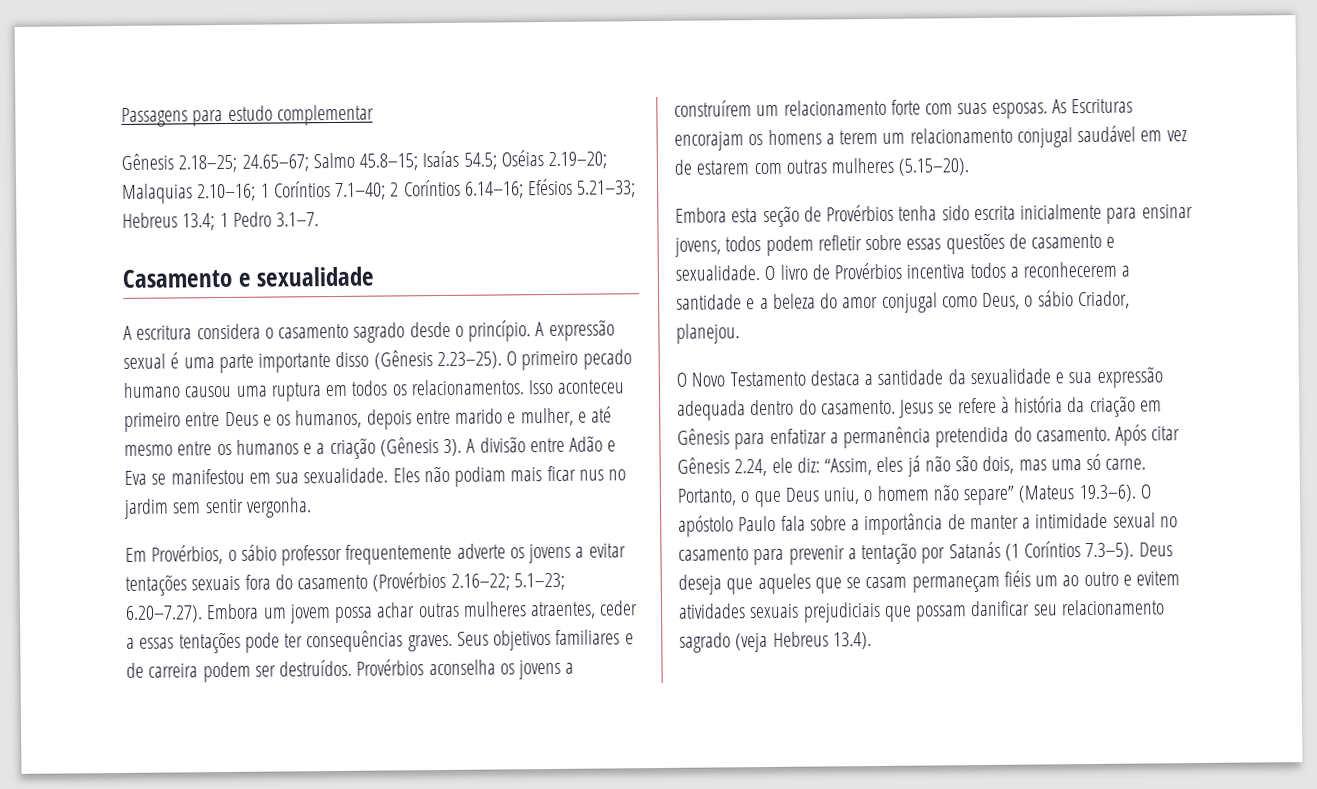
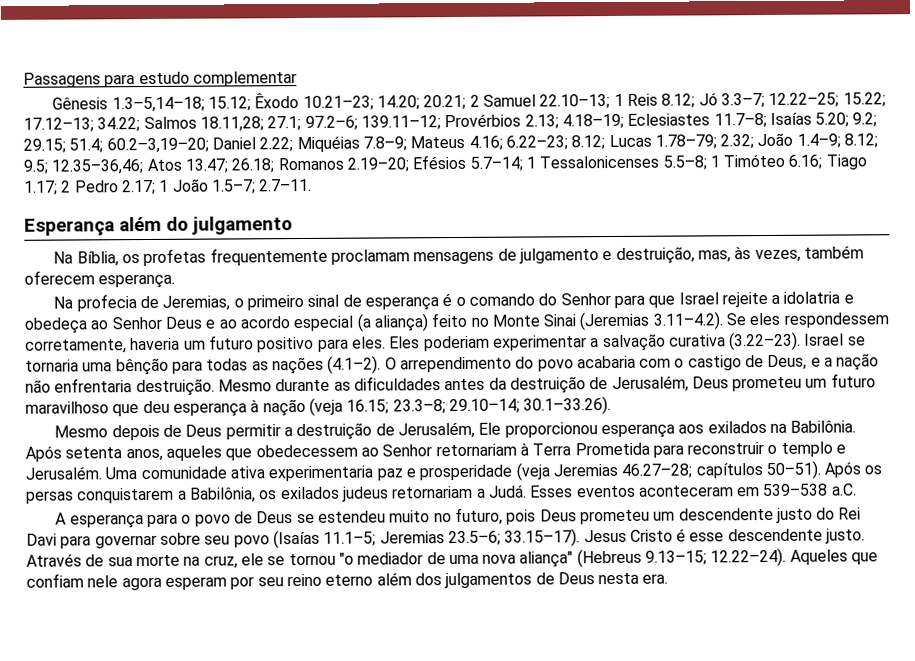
[178,150,608,173] [122,178,637,204] [122,211,320,231] [122,266,375,288] [123,319,615,343] [123,349,632,374] [123,379,625,402] [124,406,613,432] [124,435,617,460] [124,465,627,487] [123,497,312,519] [125,543,626,566] [125,571,565,596] [125,600,639,624] [126,629,634,654] [126,659,575,683] [674,98,1134,119] [674,125,1187,151] [674,157,970,176] [675,203,1193,228] [674,232,1116,257] [675,261,1131,281] [676,290,1130,313] [676,323,740,344] [676,366,1163,388] [677,395,1162,421] [677,424,1181,450] [677,453,1147,477] [677,484,1151,508] [678,512,1178,537] [678,541,1173,566] [678,570,1181,595] [678,599,1165,623] [679,631,872,653] 2.18–25; 24.65–67; Salmo 45.8–15; Isaías 54.5; Oséias 2.19–20; Malaquias 2.10–16; 1 Coríntios 7.1–40; 2 Coríntios 6.14–16; Efésios 5.21–33; Hebreus 13.4; 1 Pedro 3.1–7. // Casamento e sexualidade // A escritura considera o casamento sagrado desde o princípio. A expressão sexual é uma parte importante disso (Gênesis 2.23–25). O primeiro pecado humano causou uma ruptura em todos os relacionamentos. Isso aconteceu primeiro entre Deus e os humanos, depois entre marido e mulher, e até mesmo entre os humanos e a criação (Gênesis 3). A divisão entre Adão e Eva se manifestou em sua sexualidade. Eles não podiam mais ficar nus no jardim sem sentir vergonha. // Em Provérbios, o sábio professor frequentemente adverte os jovens a evitar tentações sexuais fora do casamento (Provérbios 2.16–22; 5.1–23; 6.20–7.27). Embora um jovem possa achar outras mulheres atraentes, ceder a essas tentações pode ter consequências graves. Seus objetivos familiares e de carreira podem ser destruídos. Provérbios aconselha os jovens a construírem um relacionamento forte com suas esposas. As Escrituras encorajam os homens a terem um relacionamento conjugal saudável em vez de estarem com outras mulheres (5.15–20). // Embora esta seção de Provérbios tenha sido escrita inicialmente para ensinar jovens, todos podem refletir sobre essas questões de casamento e sexualidade. O livro de Provérbios incentiva todos a reconhecerem a santidade e a beleza do amor conjugal como Deus, o sábio Criador, planejou. // O Novo Testamento destaca a santidade da sexualidade e sua expressão adequada dentro do casamento. Jesus se refere à história da criação em Gênesis para enfatizar a permanência pretendida do casamento. Após citar Gênesis 2.24, ele diz: “Assim, eles já não são dois, mas uma só carne. Portanto, o que Deus uniu, o homem não separe” (Mateus 19.3–6). O apóstolo Paulo fala sobre a importância de manter a intimidade sexual no casamento para prevenir a tentação por Satanás (1 Coríntios 7.3–5). Deus deseja que aqueles que se casam permaneçam fiéis um ao outro e evitem atividades sexuais prejudiciais que possam danificar seu relacionamento sagrado (veja Hebreus 13.4). -> [111,92,886,113] [23,112,878,132] [23,132,879,154] [23,153,867,175] [24,178,313,195] [24,216,293,236] [53,245,864,267] [24,270,176,289] [53,291,854,312] [24,311,889,334] [25,331,866,354] [25,353,880,376] [25,373,876,397] [25,396,612,417] [54,420,857,441] [25,441,847,462] [25,460,883,482] [26,483,857,504] [55,507,862,529] [26,528,866,549] [26,547,879,569] [26,572,669,591] 1.3–5,14–18; 15.12; Êxodo 10.21–23; 14.20; 20.21; 2 Samuel 22.10–13; 1 Reis 8.12; Jó 3.3–7; 12.22–25; 15.22; 17.12–13; 34.22; Salmos 18.11,28; 27.1; 97.2–6; 139.11–12; Provérbios 2.13; 4.18–19; Eclesiastes 11.7–8; Isaías 5.20; 9.2; 29.15; 51.4; 60.2–3,19–20; Daniel 2.22; Miquéias 7.8–9; Mateus 4.16; 6.22–23; 8.12; Lucas 1.78–79; 2.32; João 1.4–9; 8.12; 9.5; 12.35–36,46; Atos 13.47; 26.18; Romanos 2.19–20; Efésios 5.7–14; 1 Tessalonicenses 5.5–8; 1 Timóteo 6.16; Tiago 1.17; 2 Pedro 2.17; 1 João 1.5–7; 2.7–11. // Esperança além do julgamento // Na Bíblia, os profetas frequentemente proclamam mensagens de julgamento e destruição, mas, às vezes, também oferecem esperança. // Na profecia de Jeremias, o primeiro sinal de esperança é o comando do Senhor para que Israel rejeite a idolatria e obedeça ao Senhor Deus e ao acordo especial (a aliança) feito no Monte Sinai (Jeremias 3.11–4.2). Se eles respondessem corretamente, haveria um futuro positivo para eles. Eles poderiam experimentar a salvação curativa (3.22–23). Israel se tornaria uma bênção para todas as nações (4.1–2). O arrependimento do povo acabaria com o castigo de Deus, e a nação não enfrentaria destruição. Mesmo durante as dificuldades antes da destruição de Jerusalém, Deus prometeu um futuro maravilhoso que deu esperança à nação (veja 16.15; 23.3–8; 29.10–14; 30.1–33.26). // Mesmo depois de Deus permitir a destruição de Jerusalém, Ele proporcionou esperança aos exilados na Babilônia. Após setenta anos, aqueles que obedecessem ao Senhor retornariam à Terra Prometida para reconstruir o templo e Jerusalém. Uma comunidade ativa experimentaria paz e prosperidade (veja Jeremias 46.27–28; capítulos 50–51). Após os persas conquistarem a Babilônia, os exilados judeus retornariam a Judá. Esses eventos aconteceram em 539–538 a.C. // A esperança para o povo de Deus se estendeu muito no futuro, pois Deus prometeu um descendente justo do Rei Davi para governar sobre seu povo (Isaías 11.1–5; Jeremias 23.5–6; 33.15–17). Jesus Cristo é esse descendente justo. Através de sua morte na cruz, ele se tornou "o mediador de uma nova aliança" (Hebreus 9.13–15; 12.22–24). Aqueles que confiam nele agora esperam por seu reino eterno além dos julgamentos de Deus nesta era.

